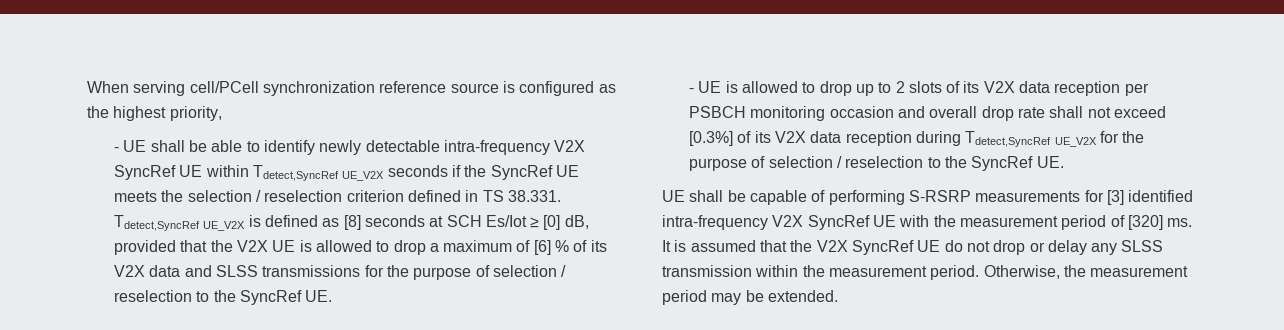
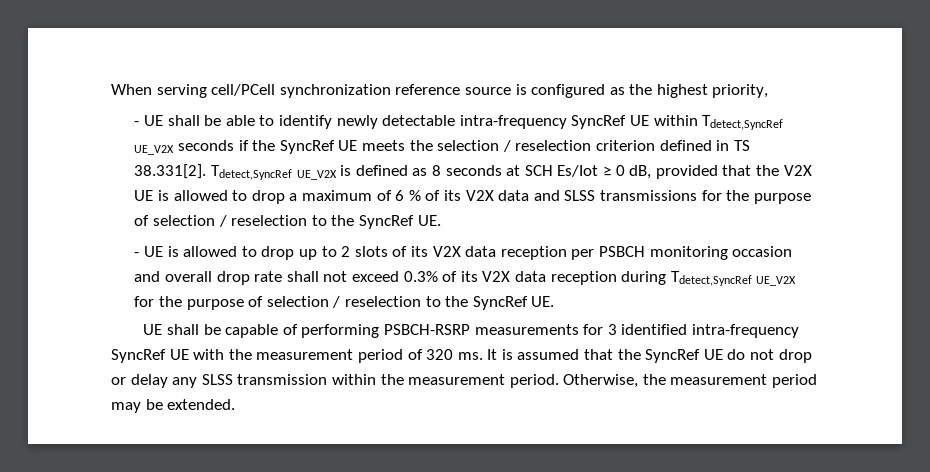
[554,140,586,152] V2X -> (567, 122) none
[507,190,561,202] 38.331. -> [134,164,207,179] 38.331[2].
[343,215,361,230] [8] -> [432,165,442,176] 8
[543,215,561,230] [0] -> [615,165,625,176] 0
[533,240,551,255] [6] -> [395,190,405,201] 6
[688,131,733,146] [0.3%] -> [403,271,438,282] 0.3%
[908,190,971,202] S-RSRP -> [384,324,471,335] PSBCH-RSRP
[1106,190,1124,205] [3] -> [607,324,617,335] 3
[772,215,804,227] V2X -> (799, 331) none
[1127,215,1163,230] [320] -> [426,349,454,360] 320
[816,240,848,252] V2X -> (641, 354) none

